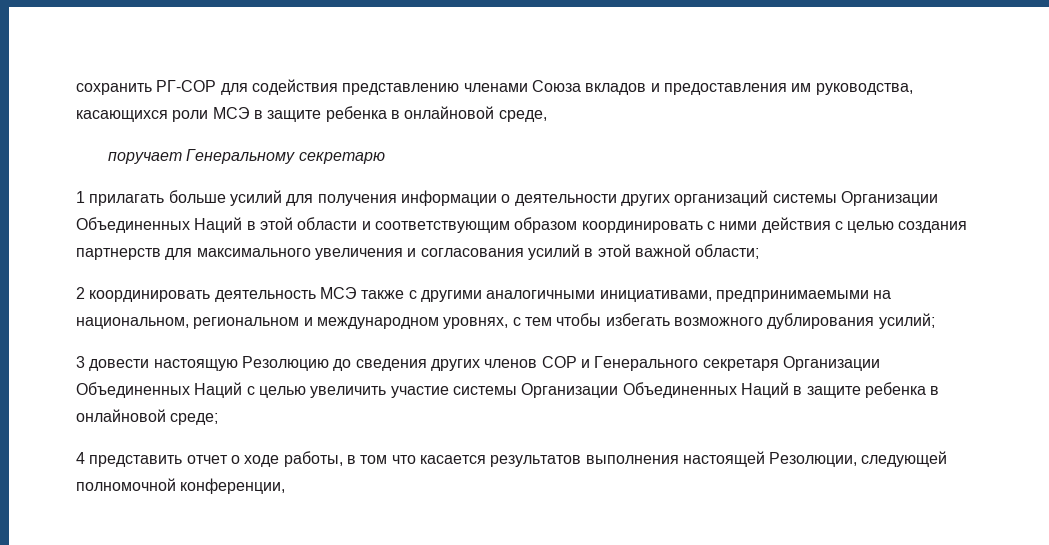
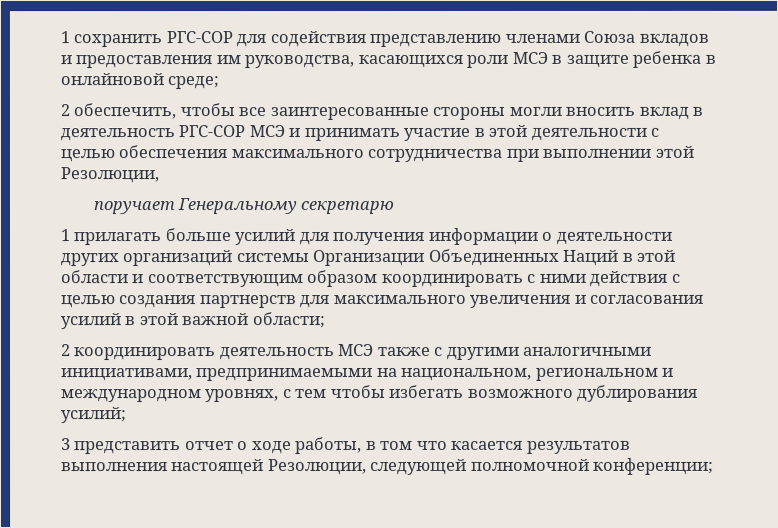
[76,80,217,95] сохранить РГ-COP -> [60,31,233,48] 1 сохранить РГС-COP
[498,110,547,122] среде, -> [167,76,220,90] [60,103,704,121] [60,124,660,142] [60,145,694,163] [60,167,159,184] среде; // 2 обеспечить, чтобы все заинтересованные стороны могли вносить вклад в деятельность РГС-COP МСЭ и принимать участие в этой деятельности с целью обеспечения максимального сотрудничества при выполнении этой Резолюции,
[89,356,880,371] [76,382,940,398] [76,409,219,425] [76,452,85,464] довести настоящую Резолюцию до сведения других членов COP и Генерального секретаря Организации Объединенных Наций с целью увеличить участие системы Организации Объединенных Наций в защите ребенка в онлайновой среде; // 4 -> (71, 444) none
[180,478,286,494] конференции, -> [593,457,715,475] конференции;

